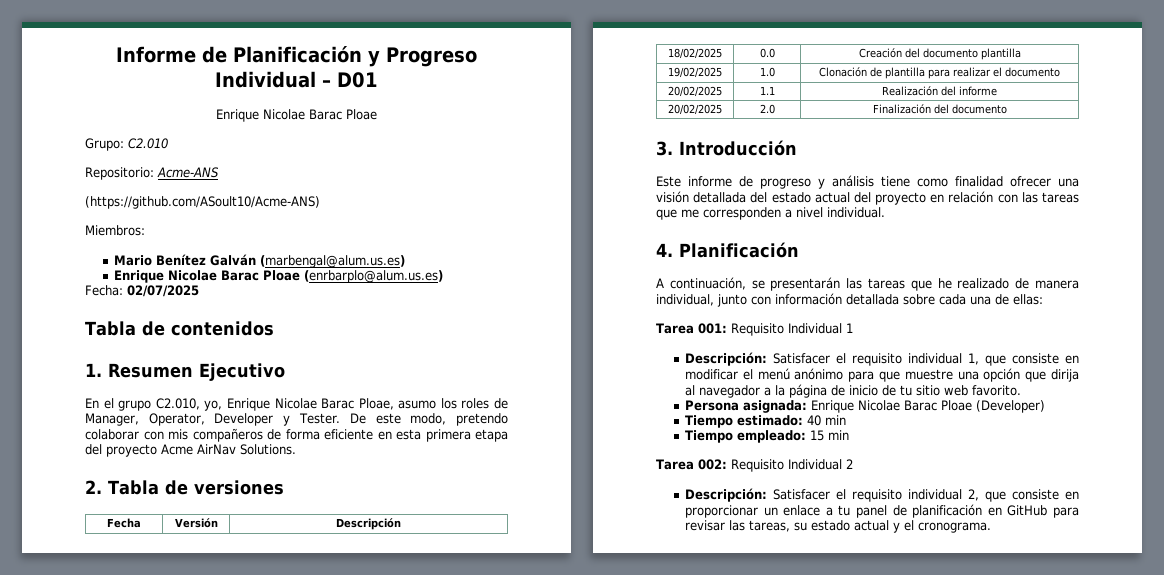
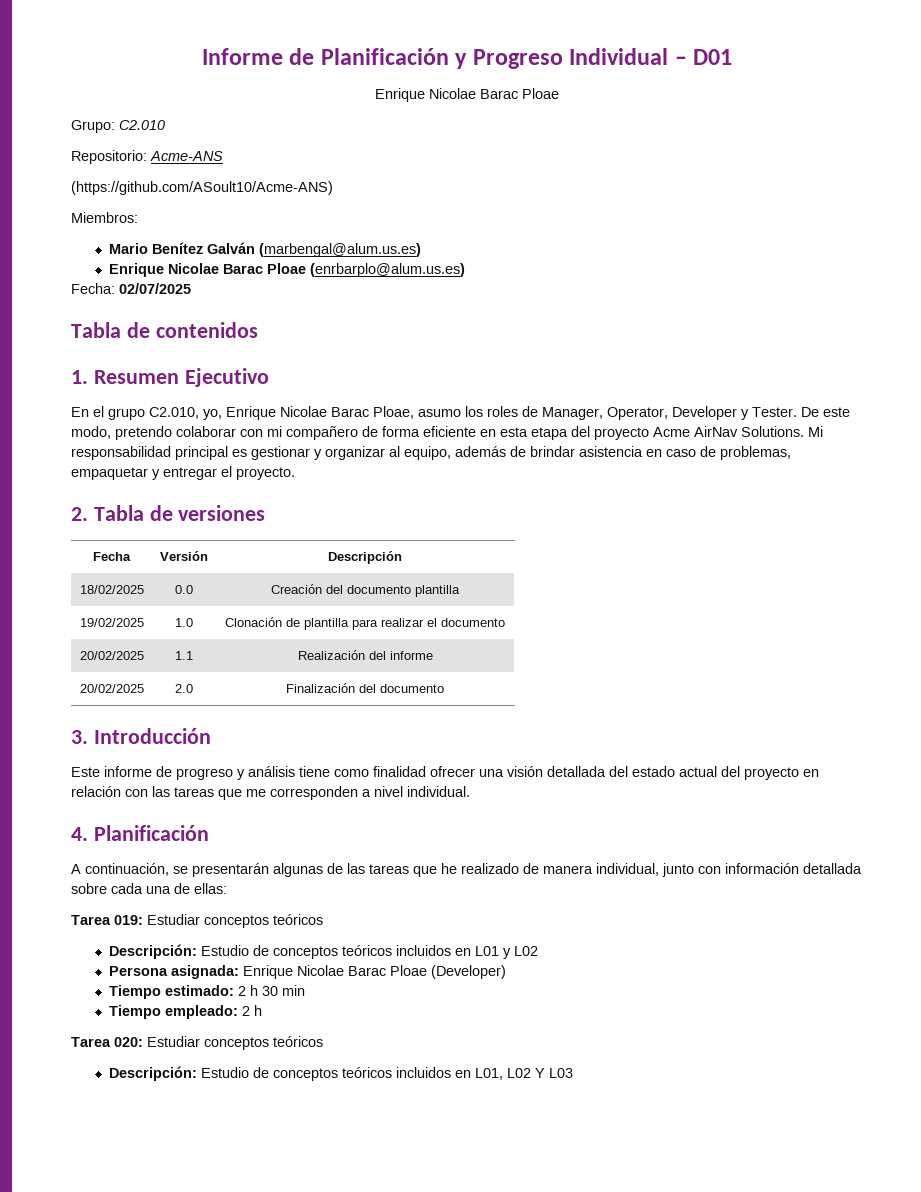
[168,428,263,442] mis compañeros -> [267,426,358,440] mi compañero
[425,429,471,442] primera -> (528, 432) none
(296, 449) none -> [808,426,823,437] [71,446,791,460] [71,466,295,480] Mi responsabilidad principal es gestionar y organizar al equipo, además de brindar asistencia en caso de problemas, empaquetar y entregar el proyecto.
(841, 284) none -> [273,863,343,877] algunas de
[697,323,853,336] [685,352,1079,366] [685,368,1079,382] [685,384,1022,398] 001: Requisito Individual 1 // Descripción: Satisfacer el requisito individual 1, que consiste en modificar el menú anónimo para que muestre una opción que dirija al navegador a la página de inicio de tu sitio web favorito. -> [114,914,323,928] [109,944,539,959] 019: Estudiar conceptos teóricos // Descripción: Estudio de conceptos teóricos incluidos en L01 y L02
[807,415,822,426] 40 -> [238,985,279,996] 2 h 30
[810,430,850,441] [656,459,853,472] [685,488,1079,502] [685,504,1079,518] [685,520,992,533] 15 min // Tarea 002: Requisito Individual 2 // Descripción: Satisfacer el requisito individual 2, que consiste en proporcionar un enlace a tu panel de planificación en GitHub para revisar las tareas, su estado actual y el cronograma. -> [242,1005,263,1016] [71,1036,323,1050] [109,1066,574,1081] 2 h // Tarea 020: Estudiar conceptos teóricos // Descripción: Estudio de conceptos teóricos incluidos en L01, L02 Y L03

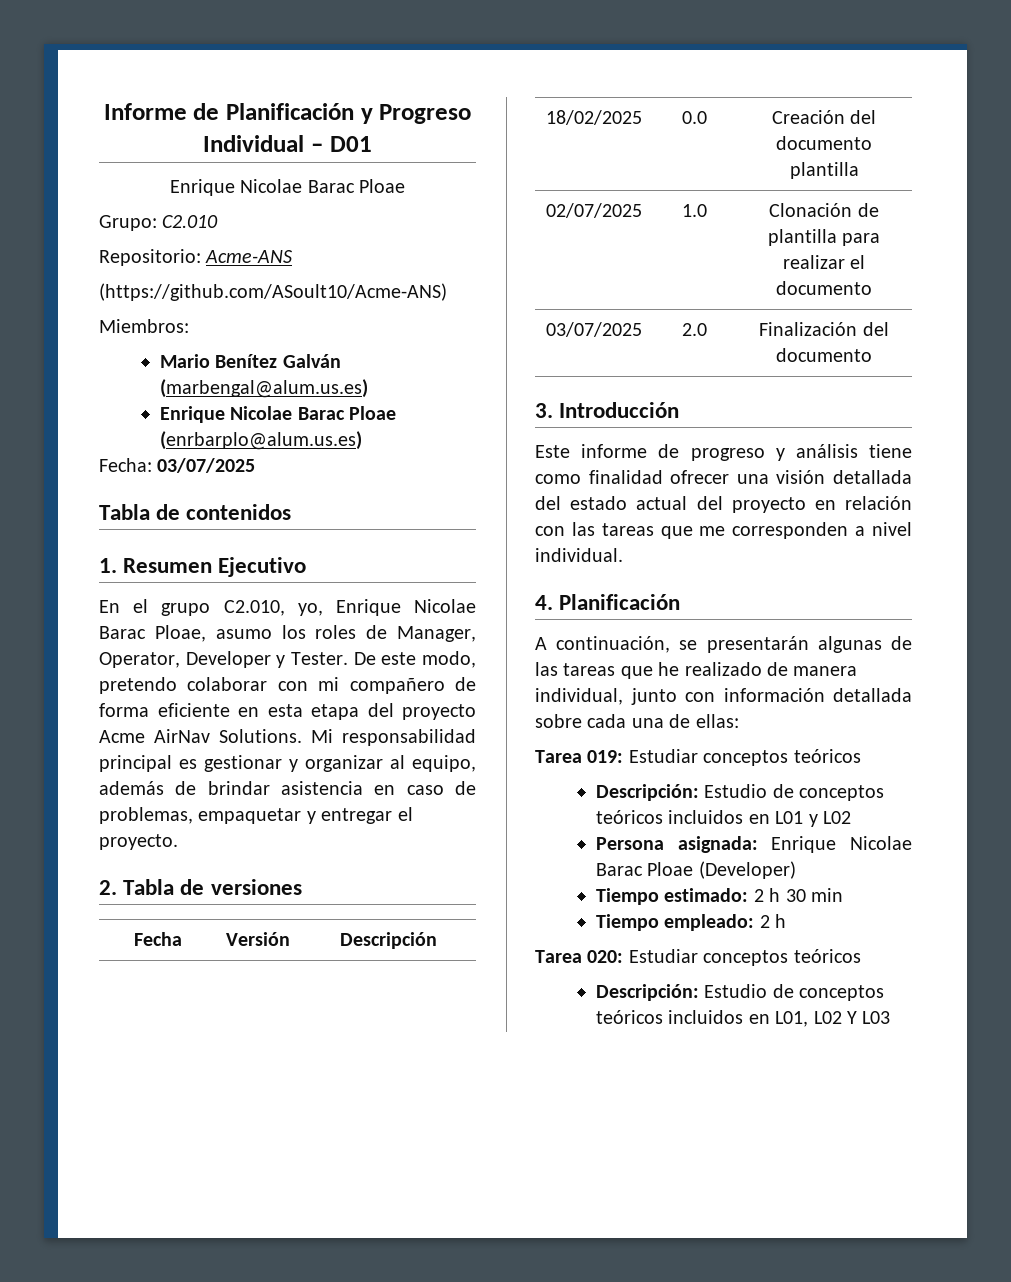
[119,283,191,294] 02/07/2025 -> [157,458,256,473] 03/07/2025
[79,618,144,627] 19/02/2025 -> [545,203,642,218] 02/07/2025
[79,651,144,660] [174,651,193,660] [297,650,433,660] [79,684,144,693] 20/02/2025 | 1.1 | Realización del informe // 20/02/2025 -> [545,322,642,337] 03/07/2025

